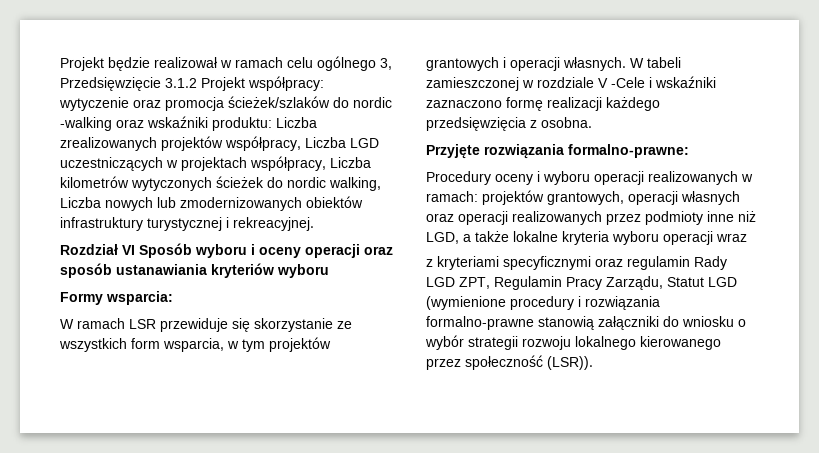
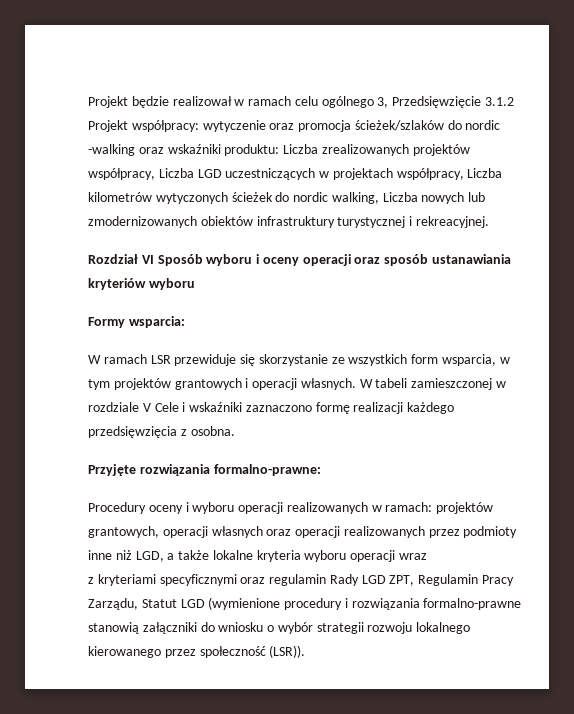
[611,77,645,88] -Cele -> [154,402,179,412] Cele

